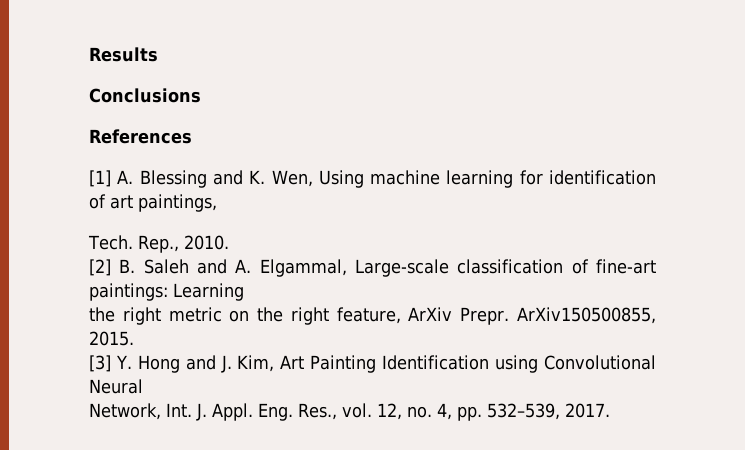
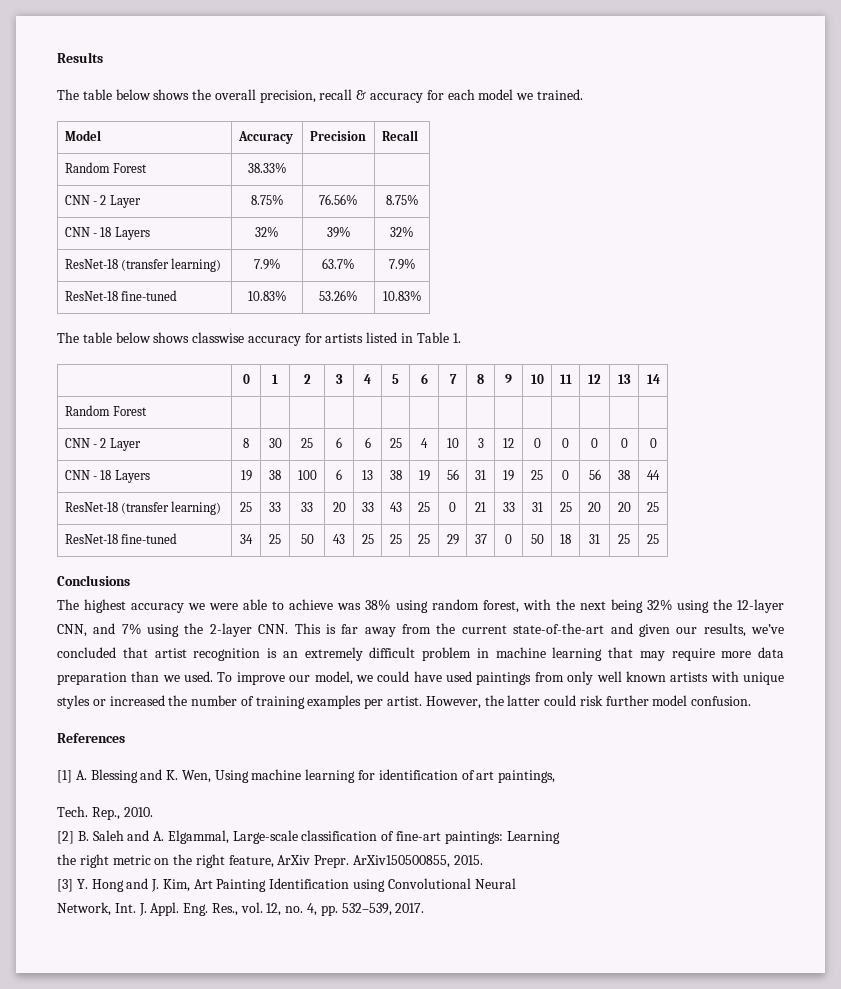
[89,88,201,103] Conclusions -> [57,89,583,103] [64,130,101,141] [237,131,293,144] [309,131,366,141] [381,130,418,141] [64,162,147,173] [247,162,287,173] [64,195,141,208] [250,194,284,205] [319,194,358,205] [385,194,419,205] [64,227,150,240] [255,226,279,237] [326,226,351,238] [390,226,414,237] [64,258,222,272] [253,258,281,270] [322,258,355,269] [388,258,416,270] [64,290,177,301] [247,290,287,301] [319,290,358,301] [382,290,422,301] [57,332,461,346] [242,374,250,384] [272,374,278,384] [303,374,311,384] [335,374,343,384] [364,374,371,384] [392,374,399,384] [420,373,428,384] [449,374,457,384] [477,374,484,384] [505,374,512,384] [530,374,544,384] [559,374,572,384] [588,374,601,384] [617,374,631,384] [646,374,660,384] [64,405,147,416] [64,438,141,451] [243,438,249,448] [268,438,282,448] [301,438,313,448] [336,437,342,448] [364,437,371,448] [389,438,402,448] [421,438,428,448] [446,438,459,448] [477,438,484,448] [503,438,514,448] [533,438,541,448] [562,438,569,448] [591,438,598,448] [620,438,628,448] [649,438,657,448] [64,470,150,483] [240,470,252,481] [269,470,281,480] [297,470,317,480] [336,469,342,480] [362,470,373,480] [389,470,402,480] [418,470,430,481] [446,469,459,480] [475,470,486,480] [503,470,514,481] [531,470,543,480] [562,470,569,480] [588,469,601,480] [618,470,630,480] [647,470,660,480] [64,501,222,515] [240,502,252,512] [269,502,281,512] [301,502,313,512] [332,502,346,512] [361,502,374,512] [389,502,402,512] [418,502,430,512] [449,502,456,512] [475,502,486,512] [502,502,515,512] [531,502,543,512] [559,502,572,512] [588,502,601,512] [617,502,631,512] [647,502,659,512] [64,533,177,544] [240,534,253,544] [269,534,281,544] [300,534,314,544] [333,534,345,544] [361,534,374,544] [389,534,402,544] [418,534,430,544] [446,534,459,545] [474,534,487,544] [505,534,512,544] [530,534,544,544] [560,534,571,544] [589,534,600,544] [618,534,630,544] [647,534,659,544] [57,575,130,586] [57,599,784,613] [57,623,784,637] [57,647,784,661] [57,671,784,685] [57,695,752,709] The table below shows the overall precision, recall & accuracy for each model we trained. // Model | Accuracy | Precision | Recall // Random Forest | 38.33% | | // CNN - 2 Layer | 8.75% | 76.56% | 8.75% // CNN - 18 Layers | 32% | 39% | 32% // ResNet-18 (transfer learning) | 7.9% | 63.7% | 7.9% // ResNet-18 fine-tuned | 10.83% | 53.26% | 10.83% // The table below shows classwise accuracy for artists listed in Table 1. // | 0 | 1 | 2 | 3 | 4 | 5 | 6 | 7 | 8 | 9 | 10 | 11 | 12 | 13 | 14 // Random Forest | | | | | | | | | | | | | | | // CNN - 2 Layer | 8 | 30 | 25 | 6 | 6 | 25 | 4 | 10 | 3 | 12 | 0 | 0 | 0 | 0 | 0 // CNN - 18 Layers | 19 | 38 | 100 | 6 | 13 | 38 | 19 | 56 | 31 | 19 | 25 | 0 | 56 | 38 | 44 // ResNet-18 (transfer learning) | 25 | 33 | 33 | 20 | 33 | 43 | 25 | 0 | 21 | 33 | 31 | 25 | 20 | 20 | 25 // ResNet-18 fine-tuned | 34 | 25 | 50 | 43 | 25 | 25 | 25 | 29 | 37 | 0 | 50 | 18 | 31 | 25 | 25 // Conclusions // The highest accuracy we were able to achieve was 38% using random forest, with the next being 32% using the 12-layer CNN, and 7% using the 2-layer CNN. This is far away from the current state-of-the-art and given our results, we’ve concluded that artist recognition is an extremely difficult problem in machine learning that may require more data preparation than we used. To improve our model, we could have used paintings from only well known artists with unique styles or increased the number of training examples per artist. However, the latter could risk further model confusion.

